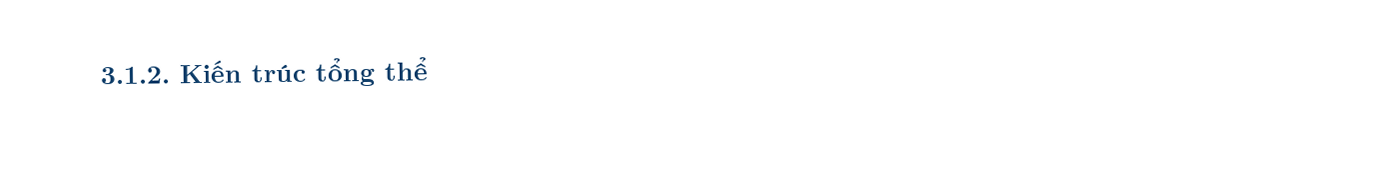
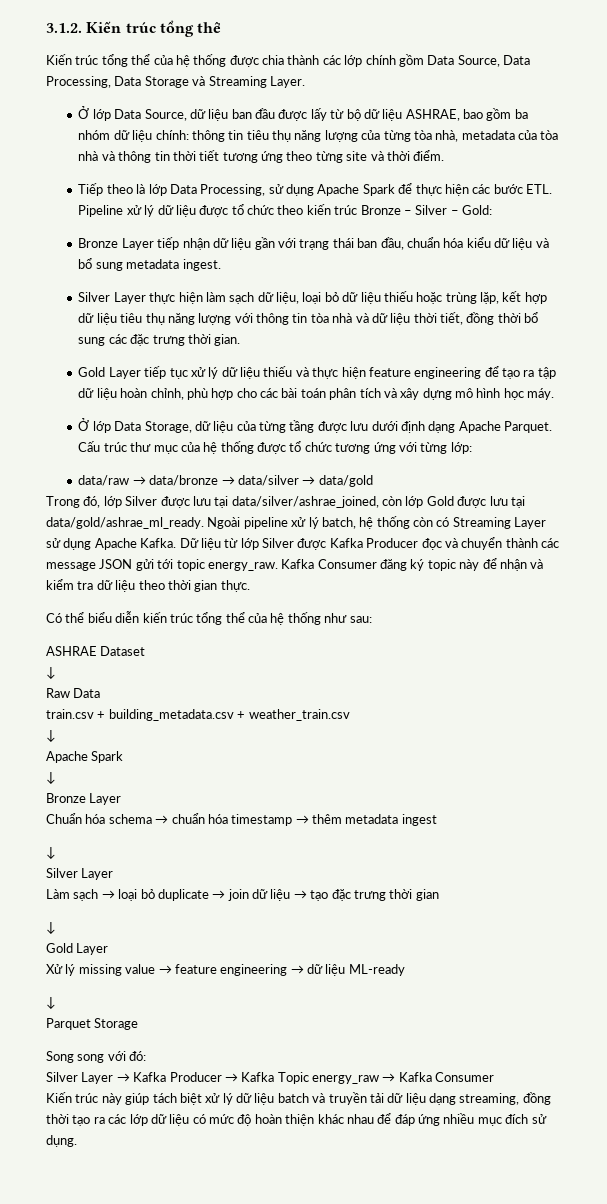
(428, 69) none -> [46,54,530,67] [46,76,305,88] [78,106,528,121] [78,130,559,142] [78,150,445,163] [78,183,553,196] [78,204,493,217] [78,237,549,250] [78,258,221,271] [78,291,547,304] [78,312,539,325] [78,334,241,346] [78,366,556,379] [78,388,555,400] [78,418,553,433] [78,441,472,454] [78,475,373,487] [46,496,525,508] [46,516,547,529] [46,537,559,550] [46,558,544,571] [46,579,250,592] [46,611,372,625] [46,646,146,656] [46,667,56,680] [46,688,101,698] [46,709,350,721] [46,730,56,743] [46,751,124,763] [46,772,56,785] [46,793,122,805] [46,813,437,826] [46,847,56,860] [46,868,114,880] [46,889,439,901] [46,922,56,935] [46,943,109,955] [46,964,405,976] [46,997,56,1010] [46,1018,139,1030] [46,1051,147,1063] [46,1072,495,1084] [46,1092,551,1105] [46,1113,547,1126] [46,1135,77,1147] // Kiến trúc tổng thể của hệ thống được chia thành các lớp chính gồm Data Source, Data Processing, Data Storage và Streaming Layer. // Ở lớp Data Source, dữ liệu ban đầu được lấy từ bộ dữ liệu ASHRAE, bao gồm ba nhóm dữ liệu chính: thông tin tiêu thụ năng lượng của từng tòa nhà, metadata của tòa nhà và thông tin thời tiết tương ứng theo từng site và thời điểm. // Tiếp theo là lớp Data Processing, sử dụng Apache Spark để thực hiện các bước ETL. Pipeline xử lý dữ liệu được tổ chức theo kiến trúc Bronze – Silver – Gold: // Bronze Layer tiếp nhận dữ liệu gần với trạng thái ban đầu, chuẩn hóa kiểu dữ liệu và bổ sung metadata ingest. // Silver Layer thực hiện làm sạch dữ liệu, loại bỏ dữ liệu thiếu hoặc trùng lặp, kết hợp dữ liệu tiêu thụ năng lượng với thông tin tòa nhà và dữ liệu thời tiết, đồng thời bổ sung các đặc trưng thời gian. // Gold Layer tiếp tục xử lý dữ liệu thiếu và thực hiện feature engineering để tạo ra tập dữ liệu hoàn chỉnh, phù hợp cho các bài toán phân tích và xây dựng mô hình học máy. // Ở lớp Data Storage, dữ liệu của từng tầng được lưu dưới định dạng Apache Parquet. Cấu trúc thư mục của hệ thống được tổ chức tương ứng với từng lớp: // data/raw → data/bronze → data/silver → data/gold // Trong đó, lớp Silver được lưu tại data/silver/ashrae_joined, còn lớp Gold được lưu tại data/gold/ashrae_ml_ready. Ngoài pipeline xử lý batch, hệ thống còn có Streaming Layer sử dụng Apache Kafka. Dữ liệu từ lớp Silver được Kafka Producer đọc và chuyển thành các message JSON gửi tới topic energy_raw. Kafka Consumer đăng ký topic này để nhận và kiểm tra dữ liệu theo thời gian thực. // Có thể biểu diễn kiến trúc tổng thể của hệ thống như sau: // ASHRAE Dataset // ↓ // Raw Data // train.csv + building_metadata.csv + weather_train.csv // ↓ // Apache Spark // ↓ // Bronze Layer // Chuẩn hóa schema → chuẩn hóa timestamp → thêm metadata ingest // ↓ // Silver Layer // Làm sạch → loại bỏ duplicate → join dữ liệu → tạo đặc trưng thời gian // ↓ // Gold Layer // Xử lý missing value → feature engineering → dữ liệu ML-ready // ↓ // Parquet Storage // Song song với đó: // Silver Layer → Kafka Producer → Kafka Topic energy_raw → Kafka Consumer // Kiến trúc này giúp tách biệt xử lý dữ liệu batch và truyền tải dữ liệu dạng streaming, đồng thời tạo ra các lớp dữ liệu có mức độ hoàn thiện khác nhau để đáp ứng nhiều mục đích sử dụng.

